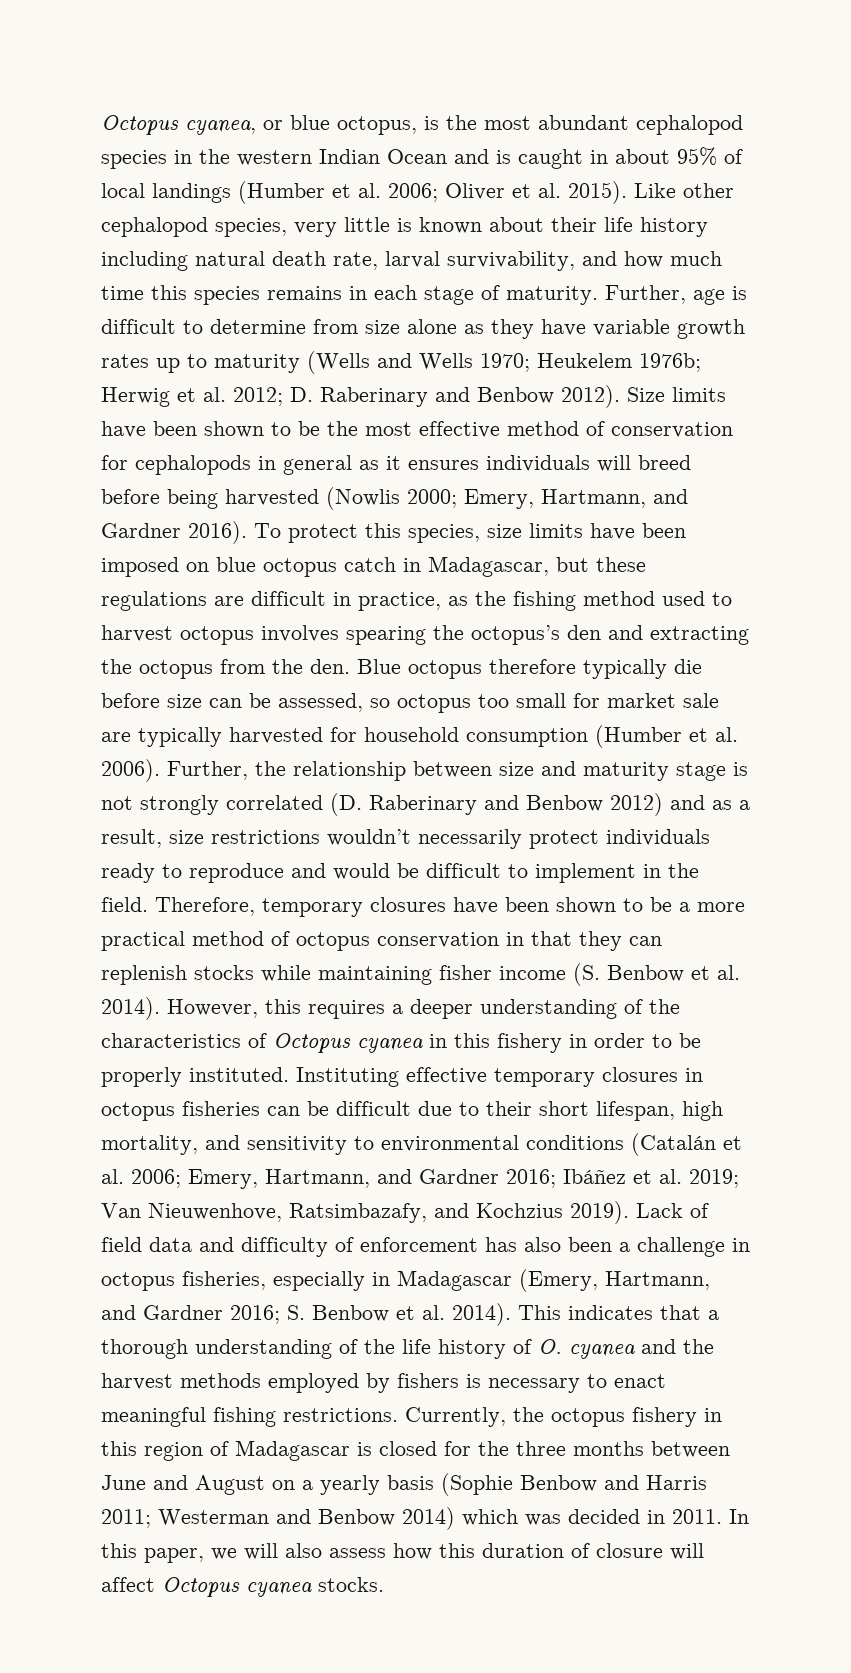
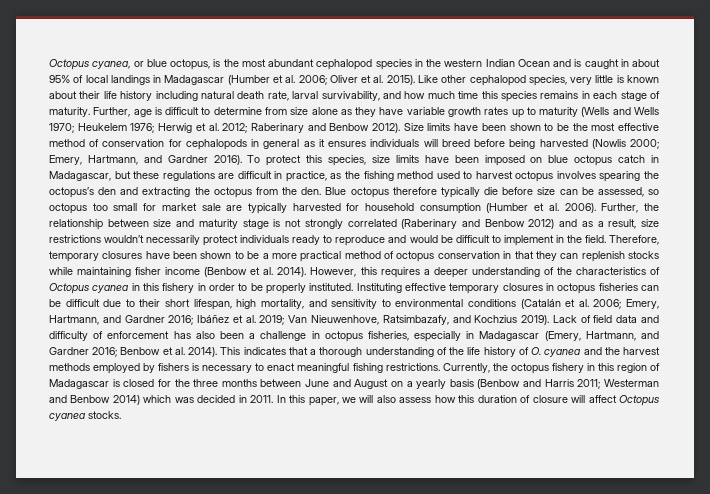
(231, 193) none -> [153,75,225,85] in Madagascar
[639,353,701,372] 1976b; -> [130,123,155,133] 1976;
[290,387,313,402] D. -> (248, 128) none
[330,793,477,816] (D. Raberinary -> [401,219,458,229] (Raberinary
[573,963,684,986] (S. Benbow -> [204,267,248,277] (Benbow
[287,1305,305,1320] S. -> (118, 352) none
[441,1473,597,1496] (Sophie Benbow -> [477,379,521,389] (Benbow

